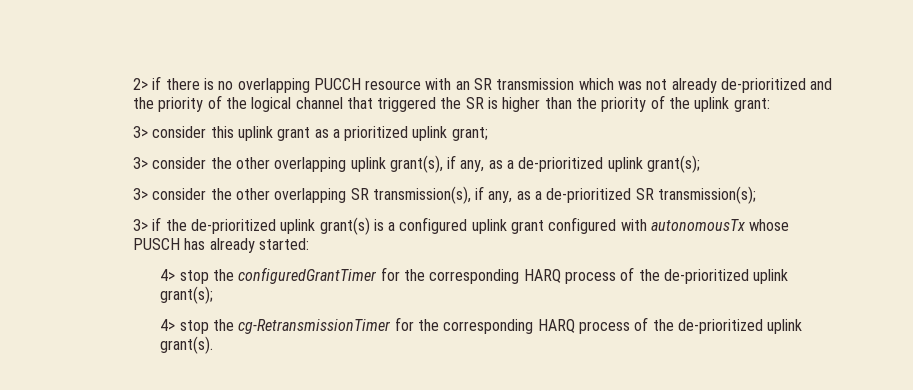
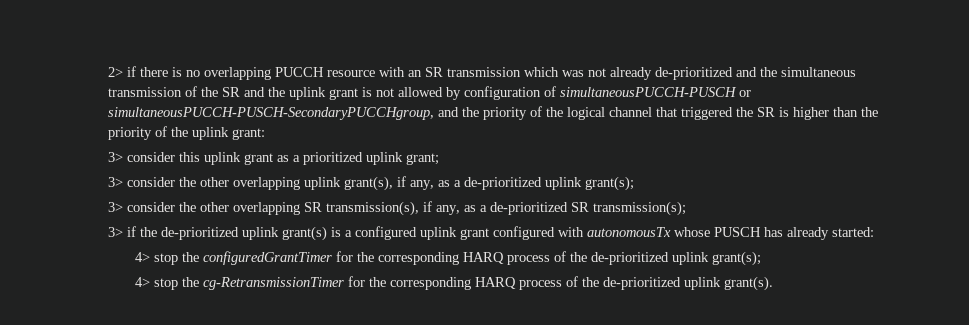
(154, 103) none -> [781,67,857,77] [108,86,752,100] [108,107,480,120] simultaneous transmission of the SR and the uplink grant is not allowed by configuration of simultaneousPUCCH-PUSCH or simultaneousPUCCH-PUSCH-SecondaryPUCCHgroup, and the

